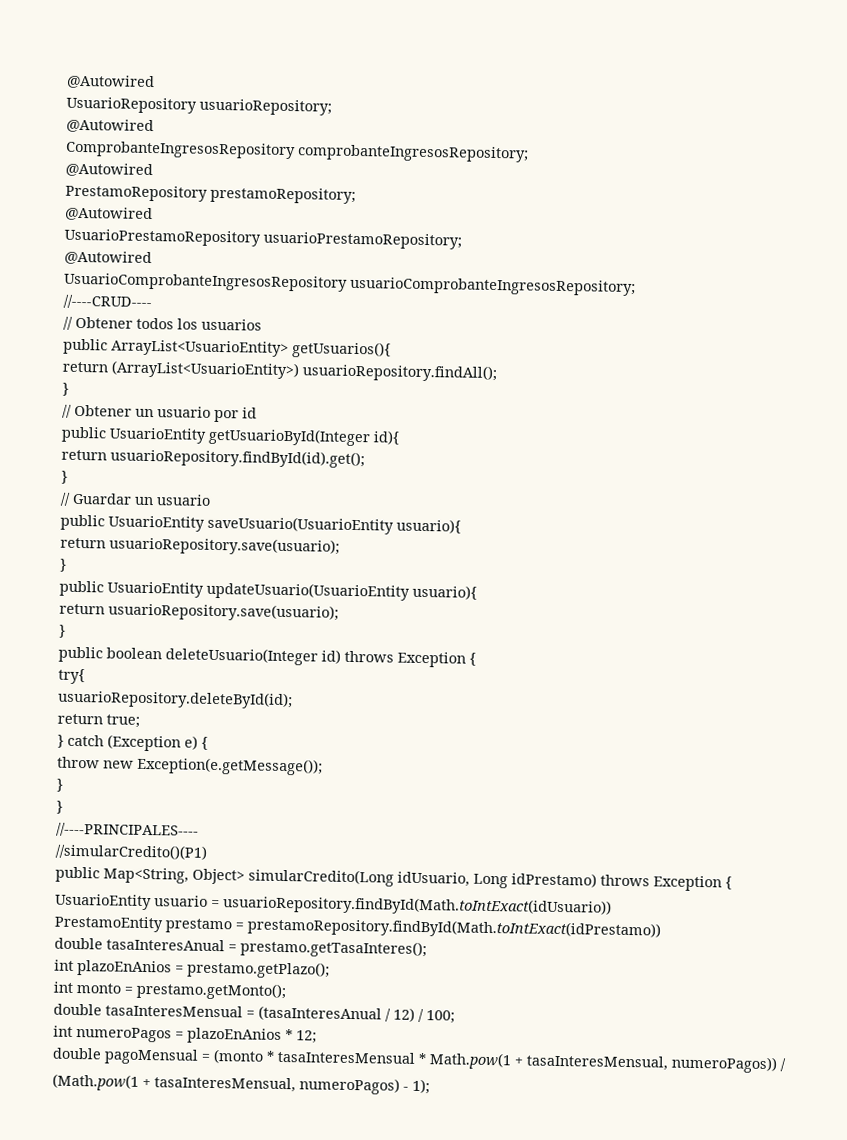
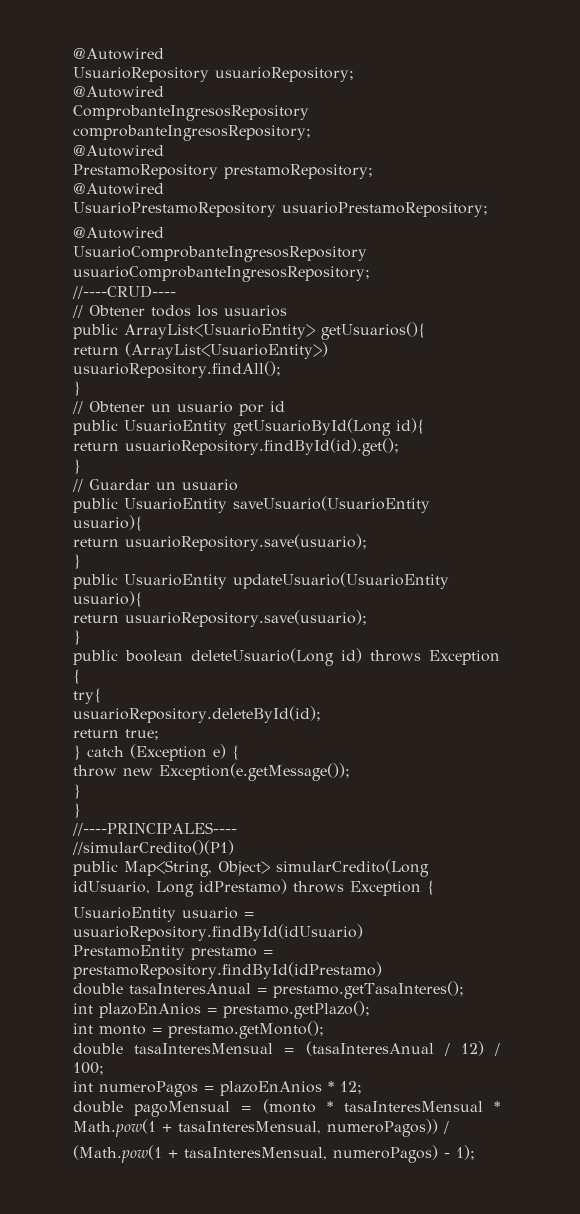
[208,427,371,447] getUsuarioById(Integer -> [233,418,391,436] getUsuarioById(Long
[165,647,318,666] deleteUsuario(Integer -> [191,648,334,666] deleteUsuario(Long
[223,895,612,917] usuarioRepository.findById(Math.toIntExact(idUsuario)) -> [73,924,363,941] usuarioRepository.findById(idUsuario)
[247,917,661,940] prestamoRepository.findById(Math.toIntExact(idPrestamo)) -> [73,962,382,979] prestamoRepository.findById(idPrestamo)

